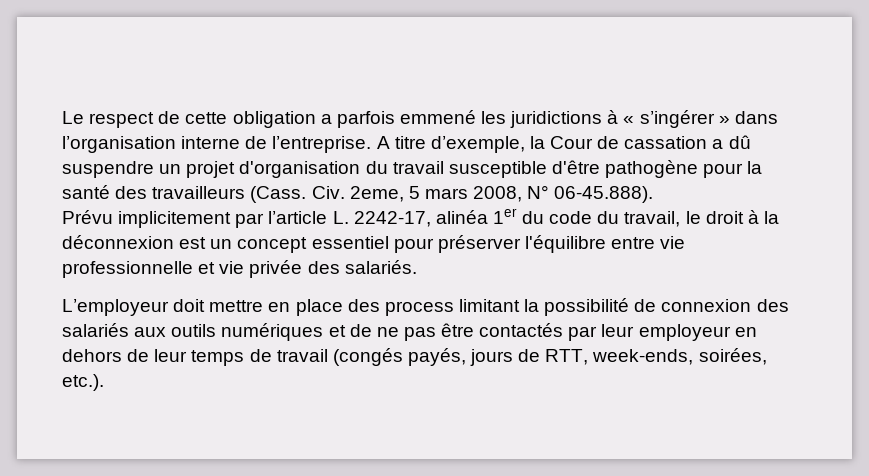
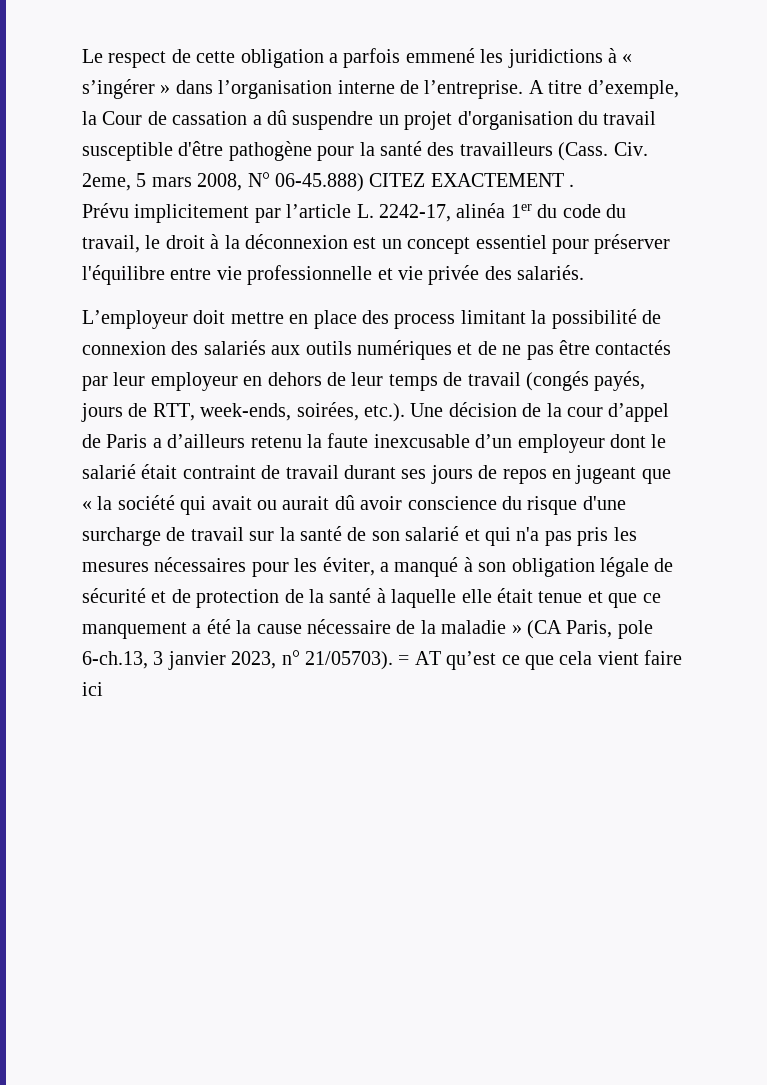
[554,186,654,203] 06-45.888). -> [275,173,575,192] 06-45.888) CITEZ EXACTEMENT .
(104, 382) none -> [410,402,670,422] [82,433,667,453] [82,464,671,484] [82,495,626,515] [82,526,637,546] [82,557,674,577] [82,588,661,608] [82,619,653,639] [82,650,683,670] [82,682,103,696] Une décision de la cour d’appel de Paris a d’ailleurs retenu la faute inexcusable d’un employeur dont le salarié était contraint de travail durant ses jours de repos en jugeant que « la société qui avait ou aurait dû avoir conscience du risque d'une surcharge de travail sur la santé de son salarié et qui n'a pas pris les mesures nécessaires pour les éviter, a manqué à son obligation légale de sécurité et de protection de la santé à laquelle elle était tenue et que ce manquement a été la cause nécessaire de la maladie » (CA Paris, pole 6-ch.13, 3 janvier 2023, n° 21/05703). = AT qu’est ce que cela vient faire ici

